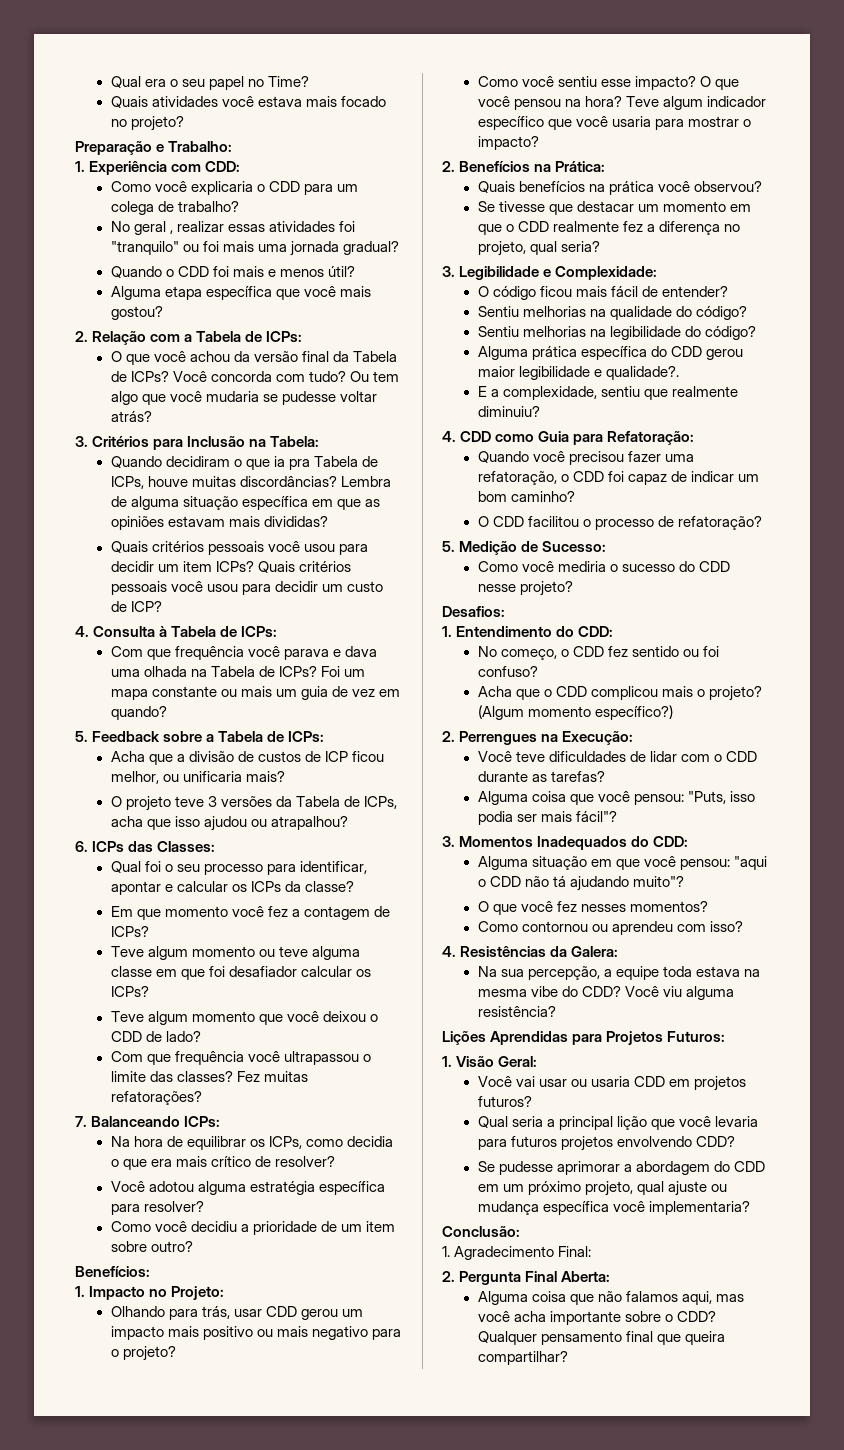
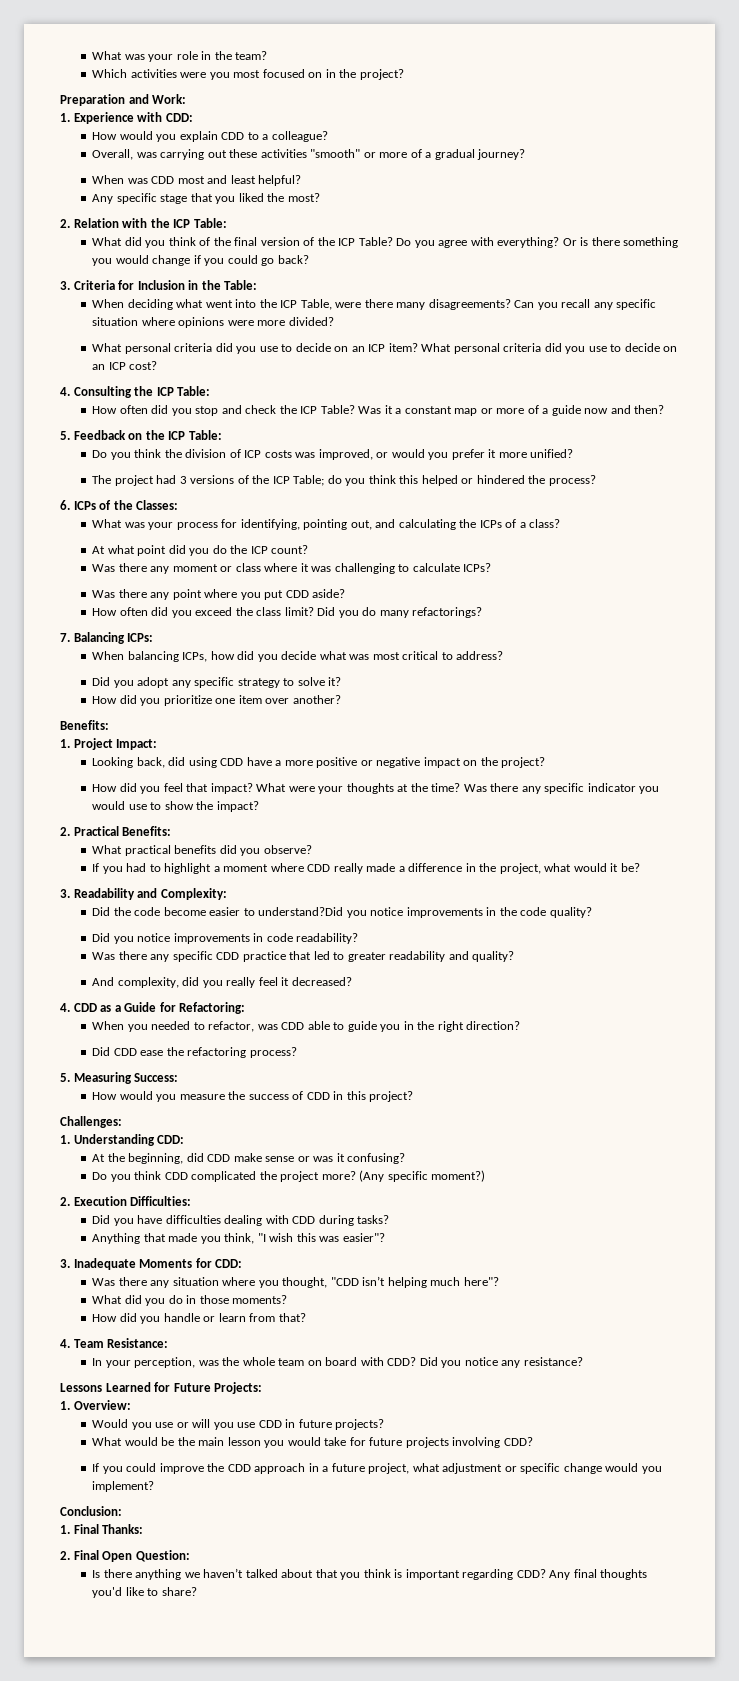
[110,76,309,90] [110,96,386,108] [110,116,184,131] [75,141,233,155] [75,161,241,175] [110,181,358,195] [110,201,239,215] [110,221,355,235] [110,241,399,256] [110,266,355,278] [110,286,371,300] [110,306,163,320] [75,331,303,345] [110,351,398,365] [110,371,399,382] [110,391,377,405] [110,411,152,422] [75,436,320,450] [110,456,378,470] [110,476,391,489] [110,496,380,510] [110,516,328,530] [110,541,368,555] [110,561,351,573] [110,581,383,595] [110,601,162,612] [75,626,278,637] [110,646,377,660] [110,666,365,677] [110,686,401,700] [110,706,167,720] [75,731,325,742] [110,751,385,765] [110,771,285,784] [110,796,398,811] [110,816,348,831] Qual era o seu papel no Time? // Quais atividades você estava mais focado no projeto? // Preparação e Trabalho: // 1. Experiência com CDD: // Como você explicaria o CDD para um colega de trabalho? // No geral , realizar essas atividades foi "tranquilo" ou foi mais uma jornada gradual? // Quando o CDD foi mais e menos útil? // Alguma etapa específica que você mais gostou? // 2. Relação com a Tabela de ICPs: // O que você achou da versão final da Tabela de ICPs? Você concorda com tudo? Ou tem algo que você mudaria se pudesse voltar atrás? // 3. Critérios para Inclusão na Tabela: // Quando decidiram o que ia pra Tabela de ICPs, houve muitas discordâncias? Lembra de alguma situação específica em que as opiniões estavam mais divididas? // Quais critérios pessoais você usou para decidir um item ICPs? Quais critérios pessoais você usou para decidir um custo de ICP? // 4. Consulta à Tabela de ICPs: // Com que frequência você parava e dava uma olhada na Tabela de ICPs? Foi um mapa constante ou mais um guia de vez em quando? // 5. Feedback sobre a Tabela de ICPs: // Acha que a divisão de custos de ICP ficou melhor, ou unificaria mais? // O projeto teve 3 versões da Tabela de ICPs, acha que isso ajudou ou atrapalhou? -> [92,51,268,62] [92,69,404,80] [60,94,187,106] [60,112,193,124] [92,131,328,142] [92,149,526,160] [92,175,302,186] [92,193,320,204] [60,218,227,228] [92,237,679,248] [92,255,309,266] [60,280,258,290] [92,299,657,310] [92,317,334,328] [92,343,678,354] [92,361,158,370] [60,386,211,398] [92,405,665,416] [60,430,222,440] [92,449,574,460] [92,475,596,486] What was your role in the team? // Which activities were you most focused on in the project? // Preparation and Work: // 1. Experience with CDD: // How would you explain CDD to a colleague? // Overall, was carrying out these activities "smooth" or more of a gradual journey? // When was CDD most and least helpful? // Any specific stage that you liked the most? // 2. Relation with the ICP Table: // What did you think of the final version of the ICP Table? Do you agree with everything? Or is there something you would change if you could go back? // 3. Criteria for Inclusion in the Table: // When deciding what went into the ICP Table, were there many disagreements? Can you recall any specific situation where opinions were more divided? // What personal criteria did you use to decide on an ICP item? What personal criteria did you use to decide on an ICP cost? // 4. Consulting the ICP Table: // How often did you stop and check the ICP Table? Was it a constant map or more of a guide now and then? // 5. Feedback on the ICP Table: // Do you think the division of ICP costs was improved, or would you prefer it more unified? // The project had 3 versions of the ICP Table; do you think this helped or hindered the process?
[128,841,154,852] das -> [99,500,133,510] of the
[110,861,367,875] [110,881,354,895] [110,906,390,920] [110,926,149,937] [110,946,360,960] [110,966,371,980] [110,986,149,997] [110,1011,378,1025] [110,1031,201,1042] [110,1051,371,1065] [110,1071,308,1082] [110,1091,202,1105] Qual foi o seu processo para identificar, apontar e calcular os ICPs da classe? // Em que momento você fez a contagem de ICPs? // Teve algum momento ou teve alguma classe em que foi desafiador calcular os ICPs? // Teve algum momento que você deixou o CDD de lado? // Com que frequência você ultrapassou o limite das classes? Fez muitas refatorações? -> [92,519,561,530] [92,545,309,556] [92,563,492,574] [92,589,346,600] [92,607,483,618] What was your process for identifying, pointing out, and calculating the ICPs of a class? // At what point did you do the ICP count? // Was there any moment or class where it was challenging to calculate ICPs? // Was there any point where you put CDD aside? // How often did you exceed the class limit? Did you do many refactorings?
[91,1116,221,1127] [110,1136,393,1150] [110,1156,335,1170] [110,1181,385,1195] [110,1201,204,1215] [110,1221,395,1235] [110,1241,193,1252] [75,1266,150,1277] [75,1286,225,1300] [110,1306,363,1320] [110,1326,401,1340] [110,1346,176,1361] [477,76,739,90] [477,96,766,110] [477,116,751,130] [477,136,539,150] [442,161,606,172] [477,181,762,195] [477,201,751,215] [477,221,740,235] [477,241,600,256] [442,266,658,280] [477,286,728,300] [477,306,747,320] [477,326,756,340] [477,346,743,360] [477,366,679,380] [477,386,738,400] [477,406,540,417] [442,431,695,445] [477,451,694,465] [477,471,759,485] [477,491,575,502] [477,516,762,530] [442,541,607,555] [477,561,730,572] [477,581,573,596] [442,606,505,617] [442,626,614,637] [477,646,719,660] [477,666,538,677] [477,686,762,701] [477,705,673,720] [442,731,634,745] [477,751,757,762] [477,771,605,782] [477,791,755,805] [477,811,617,825] [442,836,689,850] [477,856,767,870] [477,876,684,891] [477,901,708,915] [477,921,743,935] [442,946,619,957] [477,966,760,980] [477,986,734,1000] [477,1006,556,1017] [442,1031,726,1045] [442,1056,538,1067] [477,1076,746,1091] [477,1096,532,1107] [477,1116,758,1130] [477,1136,735,1151] [477,1161,765,1175] [477,1181,727,1196] [477,1201,750,1215] [442,1226,520,1237] [442,1246,592,1260] [442,1271,611,1285] [477,1291,744,1305] [477,1311,716,1325] [477,1331,725,1345] [477,1351,568,1365] Balanceando ICPs: // Na hora de equilibrar os ICPs, como decidia o que era mais crítico de resolver? // Você adotou alguma estratégia específica para resolver? // Como você decidiu a prioridade de um item sobre outro? // Benefícios: // 1. Impacto no Projeto: // Olhando para trás, usar CDD gerou um impacto mais positivo ou mais negativo para o projeto? // Como você sentiu esse impacto? O que você pensou na hora? Teve algum indicador específico que você usaria para mostrar o impacto? // 2. Benefícios na Prática: // Quais benefícios na prática você observou? // Se tivesse que destacar um momento em que o CDD realmente fez a diferença no projeto, qual seria? // 3. Legibilidade e Complexidade: // O código ficou mais fácil de entender? // Sentiu melhorias na qualidade do código? // Sentiu melhorias na legibilidade do código? // Alguma prática específica do CDD gerou maior legibilidade e qualidade?. // E a complexidade, sentiu que realmente diminuiu? // 4. CDD como Guia para Refatoração: // Quando você precisou fazer uma refatoração, o CDD foi capaz de indicar um bom caminho? // O CDD facilitou o processo de refatoração? // 5. Medição de Sucesso: // Como você mediria o sucesso do CDD nesse projeto? // Desafios: // 1. Entendimento do CDD: // No começo, o CDD fez sentido ou foi confuso? // Acha que o CDD complicou mais o projeto? (Algum momento específico?) // 2. Perrengues na Execução: // Você teve dificuldades de lidar com o CDD durante as tarefas? // Alguma coisa que você pensou: "Puts, isso podia ser mais fácil"? // 3. Momentos Inadequados do CDD: // Alguma situação em que você pensou: "aqui o CDD não tá ajudando muito"? // O que você fez nesses momentos? // Como contornou ou aprendeu com isso? // 4. Resistências da Galera: // Na sua percepção, a equipe toda estava na mesma vibe do CDD? Você viu alguma resistência? // Lições Aprendidas para Projetos Futuros: // 1. Visão Geral: // Você vai usar ou usaria CDD em projetos futuros? // Qual seria a principal lição que você levaria para futuros projetos envolvendo CDD? // Se pudesse aprimorar a abordagem do CDD em um próximo projeto, qual ajuste ou mudança específica você implementaria? // Conclusão: // 1. Agradecimento Final: // 2. Pergunta Final Aberta: // Alguma coisa que não falamos aqui, mas você acha importante sobre o CDD? Qualquer pensamento final que queira compartilhar? -> [73,632,154,644] [92,651,504,662] [92,677,342,688] [92,695,341,706] [60,720,109,730] [60,738,158,750] [92,757,546,768] [92,783,660,794] [92,801,259,812] [60,826,172,836] [92,845,312,856] [92,863,640,874] [60,888,227,900] [92,907,592,918] [92,933,359,944] [92,951,515,962] [92,977,352,988] [60,1002,246,1014] [92,1021,521,1032] [92,1047,297,1058] [60,1072,179,1084] [92,1091,414,1102] [60,1116,122,1128] [60,1134,185,1146] [92,1153,406,1164] [92,1170,486,1182] [60,1196,192,1206] [92,1215,390,1226] [92,1233,385,1244] [60,1258,243,1270] [92,1276,499,1288] [92,1295,288,1306] [92,1313,306,1324] [60,1338,169,1348] [92,1357,583,1368] [60,1382,263,1394] [60,1400,131,1410] [92,1419,385,1430] [92,1437,533,1448] [92,1463,662,1474] [92,1481,155,1492] [60,1506,122,1516] [60,1524,144,1534] [60,1550,190,1562] [92,1568,648,1580] [92,1587,197,1598] Balancing ICPs: // When balancing ICPs, how did you decide what was most critical to address? // Did you adopt any specific strategy to solve it? // How did you prioritize one item over another? // Benefits: // 1. Project Impact: // Looking back, did using CDD have a more positive or negative impact on the project? // How did you feel that impact? What were your thoughts at the time? Was there any specific indicator you would use to show the impact? // 2. Practical Benefits: // What practical benefits did you observe? // If you had to highlight a moment where CDD really made a difference in the project, what would it be? // 3. Readability and Complexity: // Did the code become easier to understand?Did you notice improvements in the code quality? // Did you notice improvements in code readability? // Was there any specific CDD practice that led to greater readability and quality? // And complexity, did you really feel it decreased? // 4. CDD as a Guide for Refactoring: // When you needed to refactor, was CDD able to guide you in the right direction? // Did CDD ease the refactoring process? // 5. Measuring Success: // How would you measure the success of CDD in this project? // Challenges: // 1. Understanding CDD: // At the beginning, did CDD make sense or was it confusing? // Do you think CDD complicated the project more? (Any specific moment?) // 2. Execution Difficulties: // Did you have difficulties dealing with CDD during tasks? // Anything that made you think, "I wish this was easier"? // 3. Inadequate Moments for CDD: // Was there any situation where you thought, "CDD isn’t helping much here"? // What did you do in those moments? // How did you handle or learn from that? // 4. Team Resistance: // In your perception, was the whole team on board with CDD? Did you notice any resistance? // Lessons Learned for Future Projects: // 1. Overview: // Would you use or will you use CDD in future projects? // What would be the main lesson you would take for future projects involving CDD? // If you could improve the CDD approach in a future project, what adjustment or specific change would you implement? // Conclusion: // 1. Final Thanks: // 2. Final Open Question: // Is there anything we haven’t talked about that you think is important regarding CDD? Any final thoughts you'd like to share?

